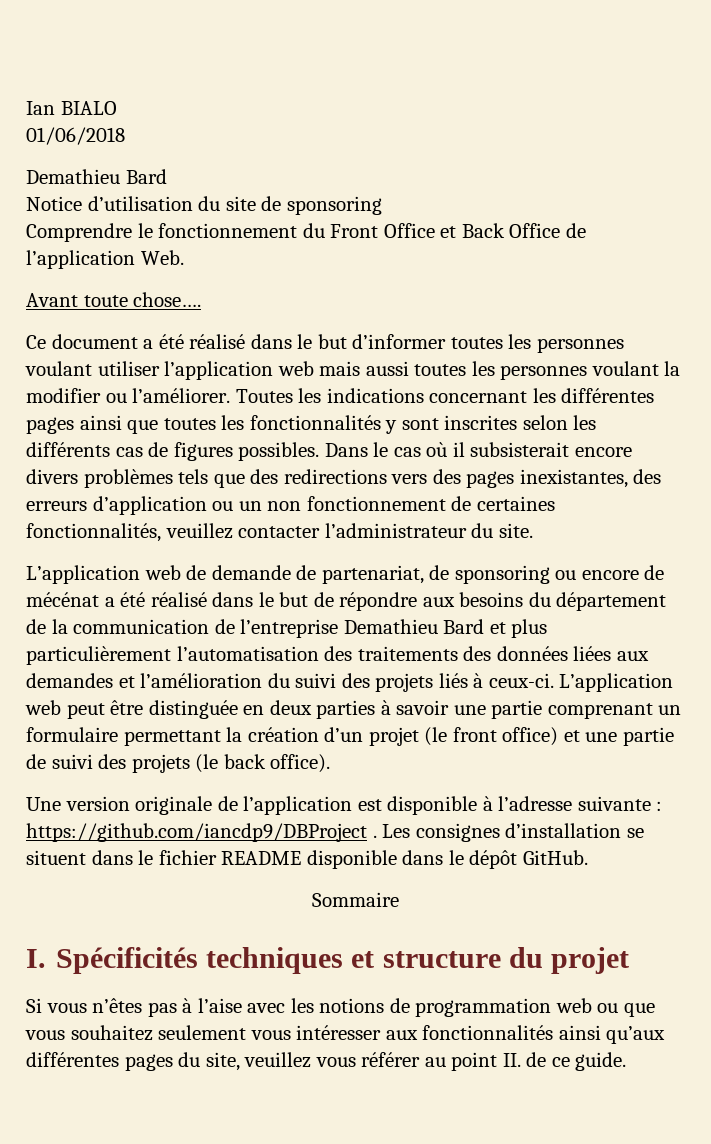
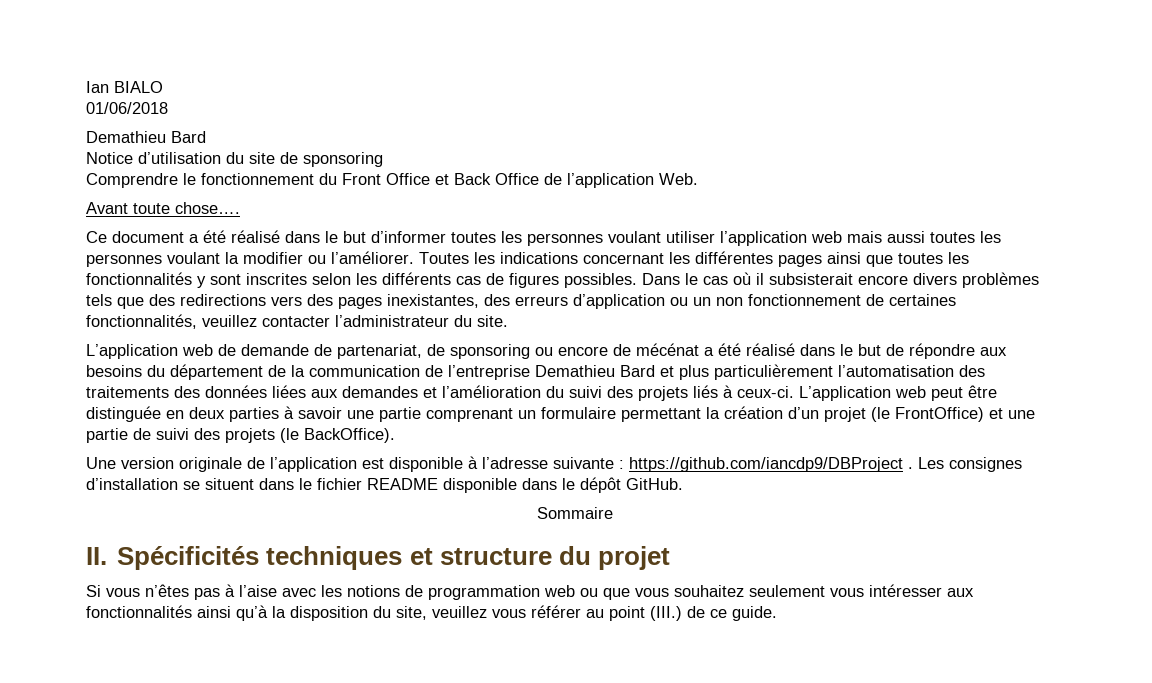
[452,727,559,746] front office) -> [895,407,984,422] FrontOffice)
[223,754,331,773] back office). -> [304,428,395,443] BackOffice).
[26,949,46,968] I. -> [86,547,107,565] II.
[606,1026,666,1044] [26,1052,173,1071] qu’aux différentes pages -> [236,605,368,621] qu’à la disposition
[502,1053,521,1067] II. -> [650,606,682,621] (III.)

